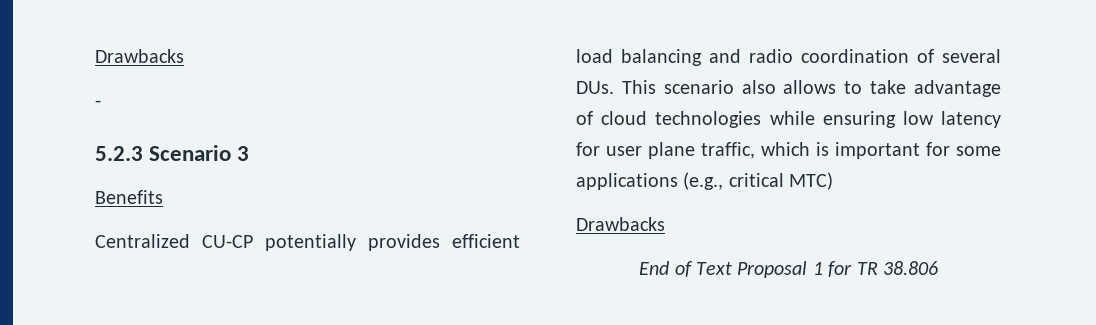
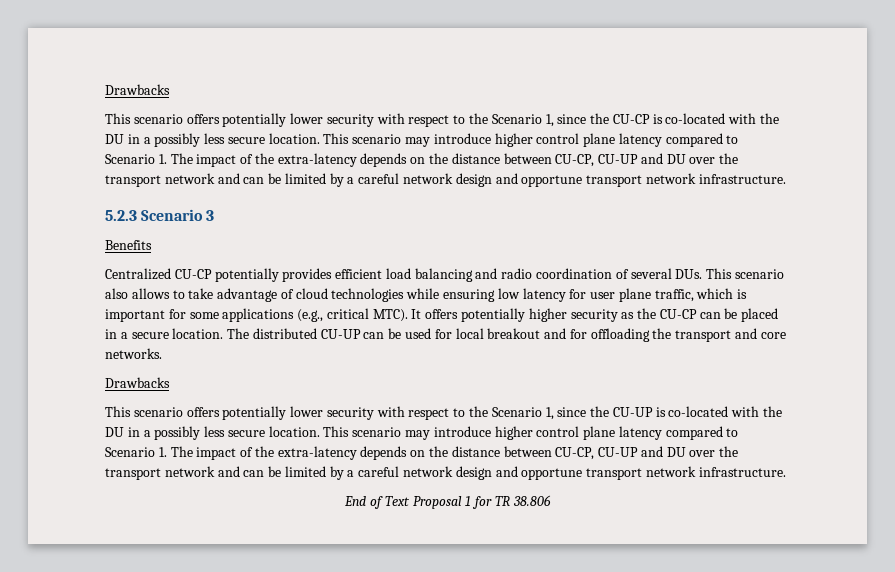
[95,49,184,63] [95,100,101,107] Drawbacks // - -> [105,84,170,95] [105,113,780,127] [105,133,739,147] [105,153,739,167] [105,173,786,187] Drawbacks // This scenario offers potentially lower security with respect to the Scenario 1, since the CU-CP is co-located with the DU in a possibly less secure location. This scenario may introduce higher control plane latency compared to Scenario 1. The impact of the extra-latency depends on the distance between CU-CP, CU-UP and DU over the transport network and can be limited by a careful network design and opportune transport network infrastructure.
[789,172,834,190] [576,217,665,231] MTC) // Drawbacks -> [372,308,779,322] [105,328,786,342] [105,348,162,359] [105,377,170,388] [105,406,783,420] [105,426,739,440] [105,446,739,460] [105,466,786,480] MTC). It offers potentially higher security as the CU-CP can be placed in a secure location. The distributed CU-UP can be used for local breakout and for offloading the transport and core networks. // Drawbacks // This scenario offers potentially lower security with respect to the Scenario 1, since the CU-UP is co-located with the DU in a possibly less secure location. This scenario may introduce higher control plane latency compared to Scenario 1. The impact of the extra-latency depends on the distance between CU-CP, CU-UP and DU over the transport network and can be limited by a careful network design and opportune transport network infrastructure.

